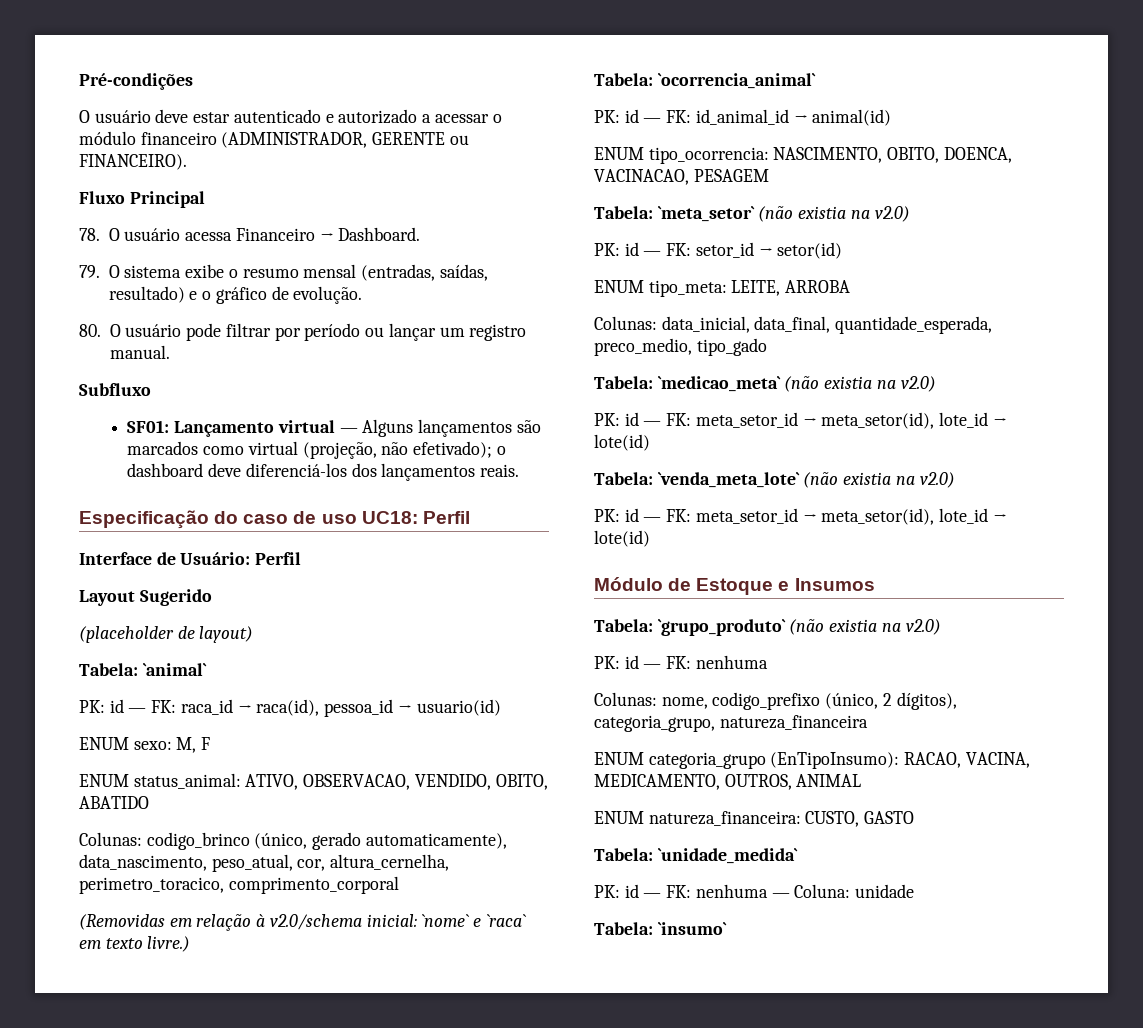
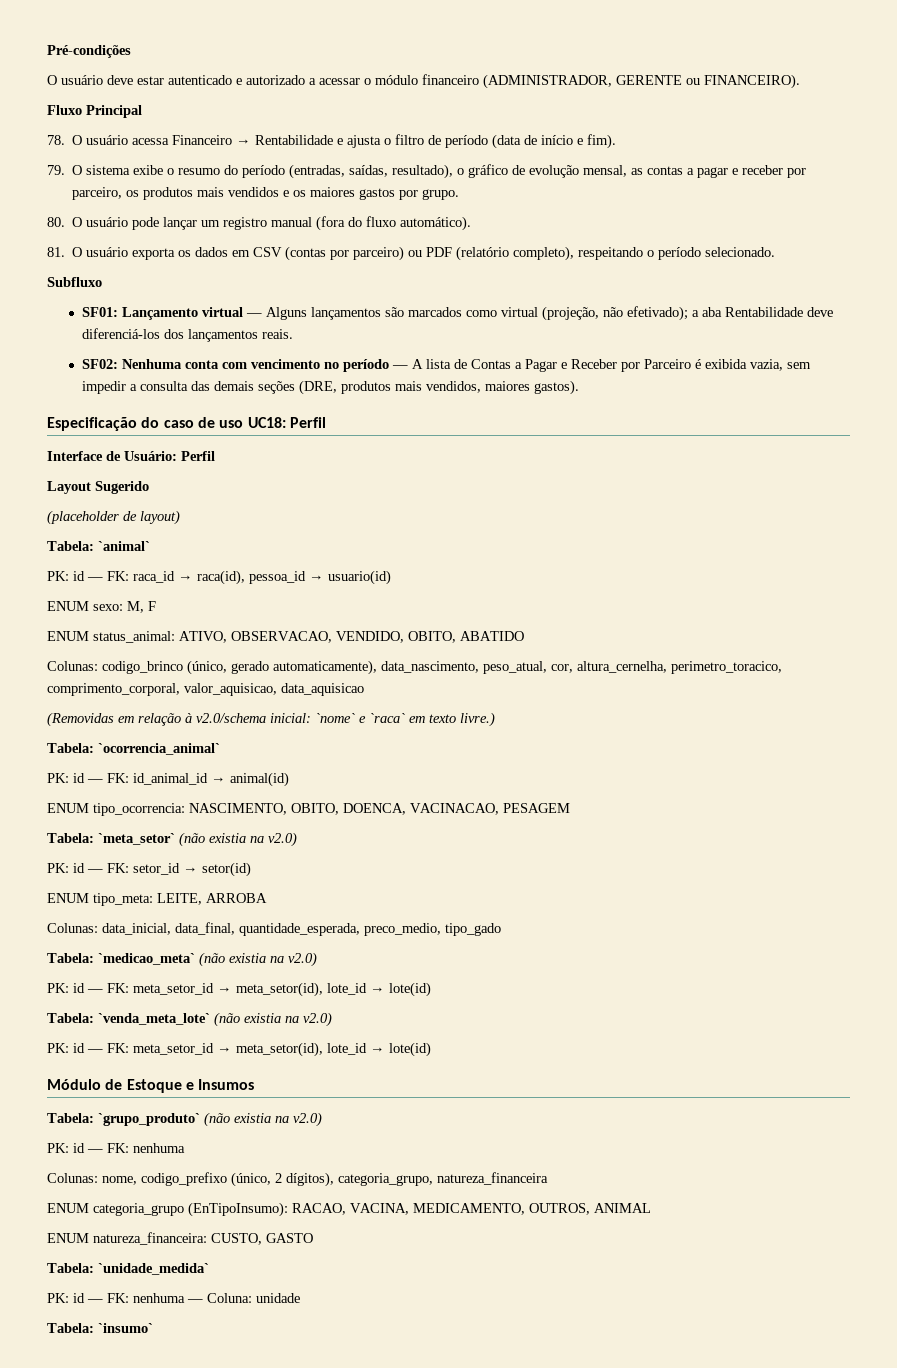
[338,227,421,241] Dashboard. -> [255,134,617,149] Rentabilidade e ajusta o filtro de período (data de início e fim).
[303,264,488,281] [108,286,363,304] [79,323,527,341] [109,345,170,359] mensal (entradas, saídas, resultado) e o gráfico de evolução. // 80. O usuário pode filtrar por período ou lançar um registro manual. -> [224,164,807,179] [72,187,460,200] [47,216,472,231] [47,246,776,261] do período (entradas, saídas, resultado), o gráfico de evolução mensal, as contas a pagar e receber por parceiro, os produtos mais vendidos e os maiores gastos por grupo. // 80. O usuário pode lançar um registro manual (fora do fluxo automático). // 81. O usuário exporta os dados em CSV (contas por parceiro) ou PDF (relatório completo), respeitando o período selecionado.
[496,446,506,455] [127,463,204,477] o dashboard -> [692,307,804,317] a aba Rentabilidade
(519, 470) none -> [82,359,812,372] [82,380,580,395] // SF02: Nenhuma conta com vencimento no período — A lista de Contas a Pagar e Receber por Parceiro é exibida vazia, sem impedir a consulta das demais seções (DRE, produtos mais vendidos, maiores gastos).
[228,876,399,894] comprimento_corporal -> [47,683,364,696] comprimento_corporal, valor_aquisicao, data_aquisicao

